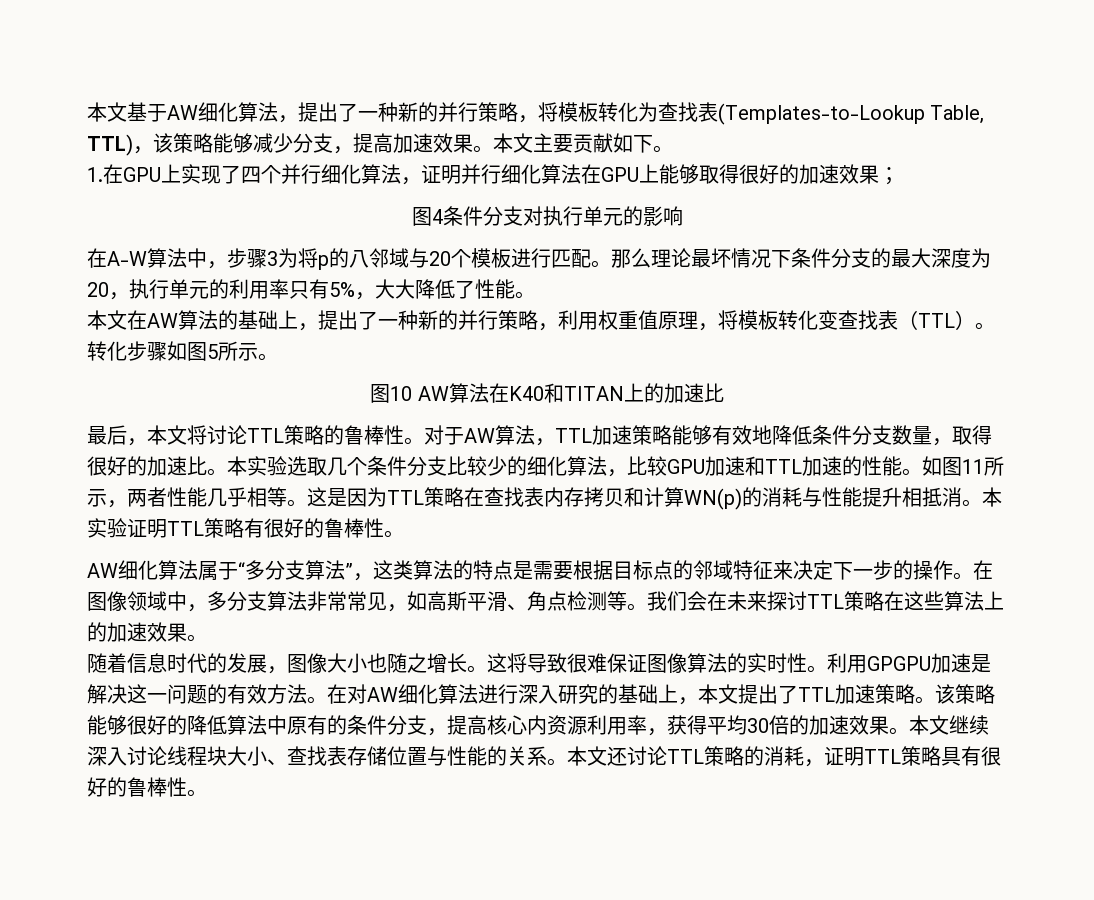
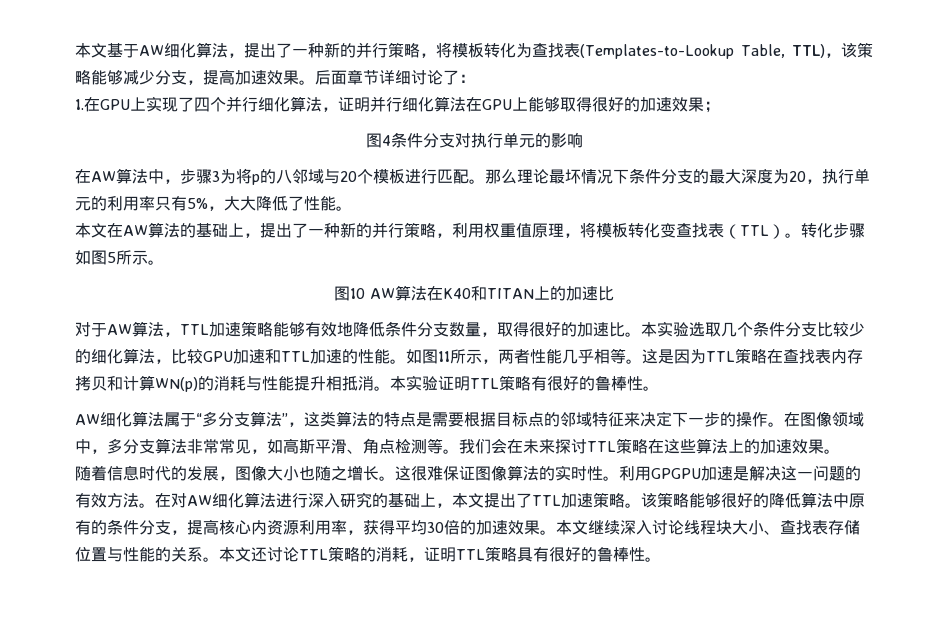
[493,133,673,153] 本文主要贡献如下。 -> [315,70,475,85] 后面章节详细讨论了：
[107,251,147,266] A-W -> [91,171,116,182] AW
[87,425,424,446] 最后，本文将讨论TTL策略的鲁棒性。 -> (614, 293) none
[507,653,567,673] 将导致 -> (411, 473) none

